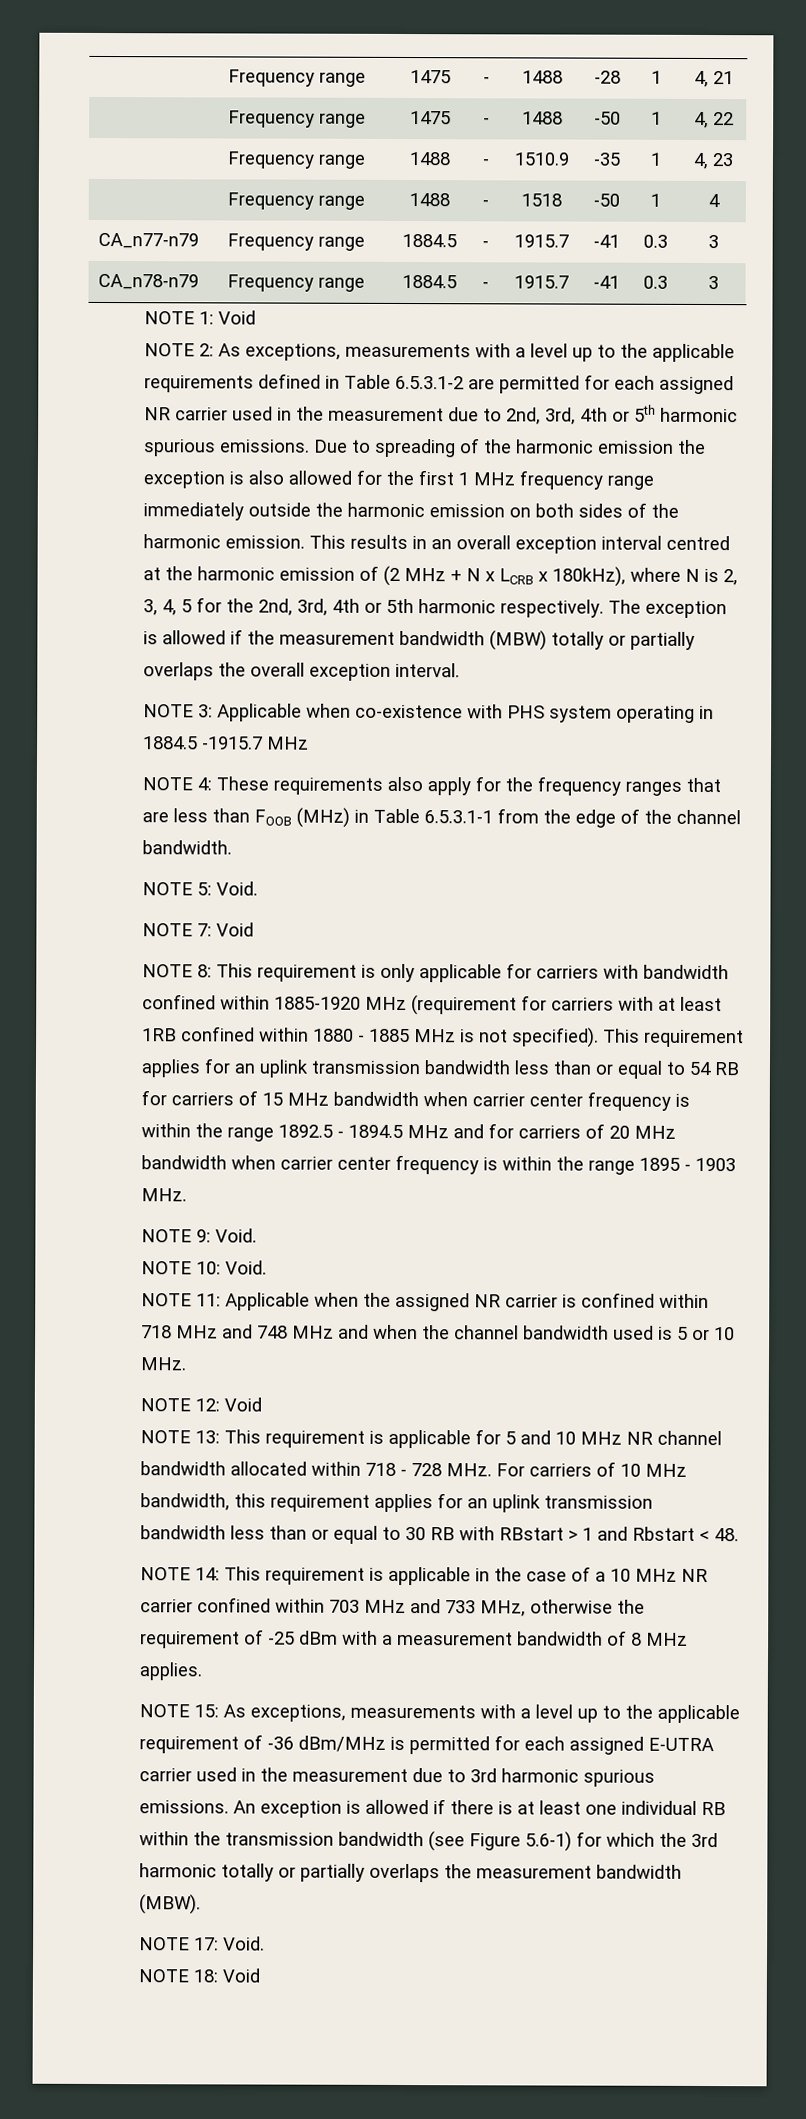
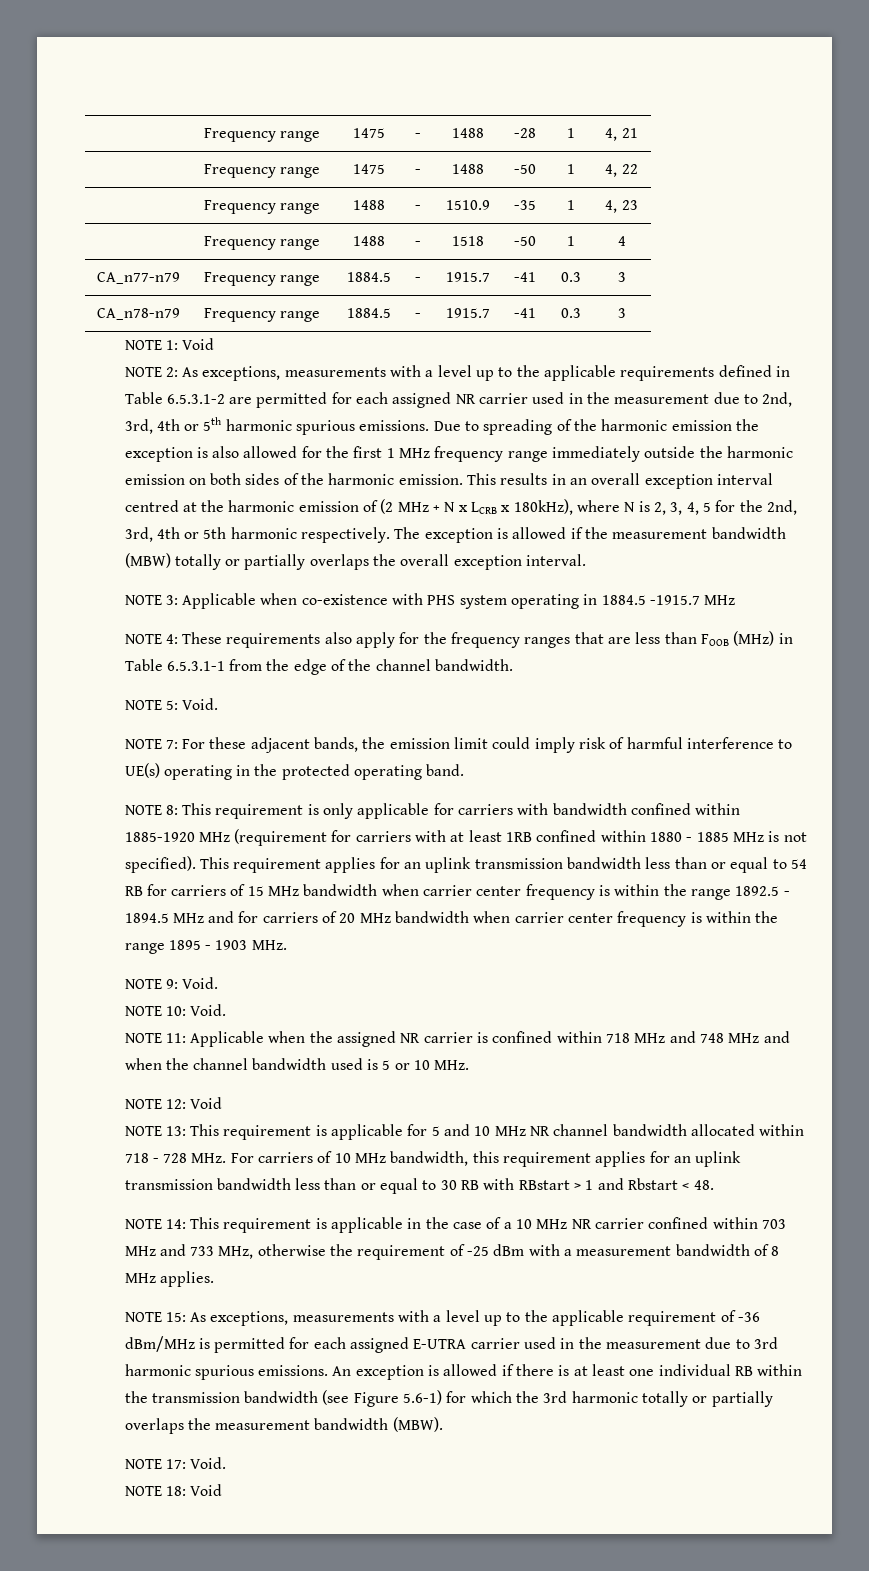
[216,922,255,937] Void -> [182,737,793,753] [124,763,465,780] For these adjacent bands, the emission limit could imply risk of harmful interference to UE(s) operating in the protected operating band.

